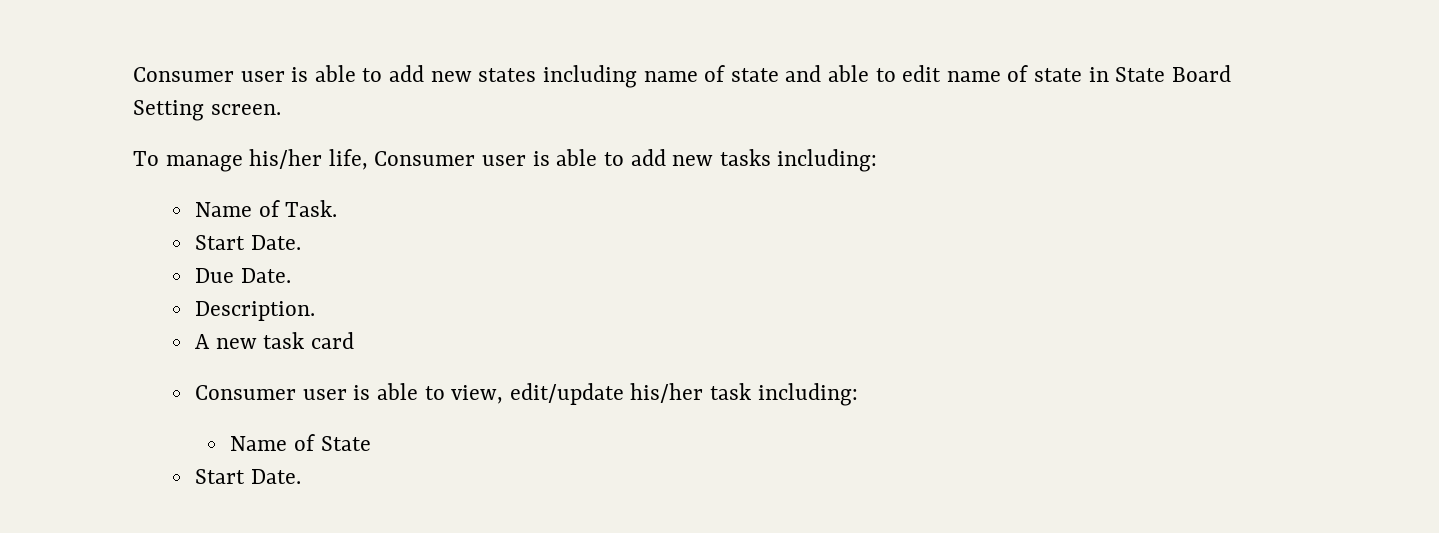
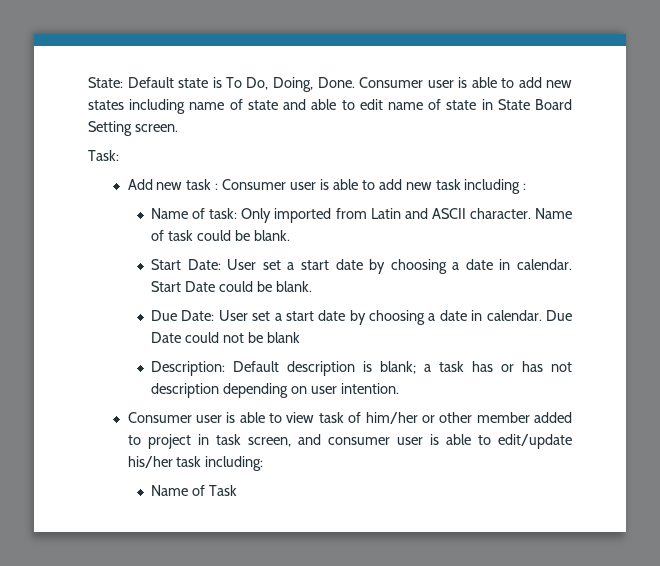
(133, 74) none -> [88,77,355,92] State: Default state is To Do, Doing, Done.
[133,149,878,172] [195,200,338,217] [195,235,301,250] [195,268,291,283] [195,301,316,321] [195,332,354,349] [195,383,504,404] To manage his/her life, Consumer user is able to add new tasks including: // Name of Task. // Start Date. // Due Date. // Description. // A new task card // Consumer user is able to view, -> [88,150,119,161] [127,179,527,194] [151,208,573,223] [151,230,290,241] [151,259,573,274] [151,281,312,292] [151,310,573,325] [151,332,300,343] [151,361,572,376] [151,383,399,398] [127,412,573,424] [127,434,491,449] Task: // Add new task : Consumer user is able to add new task including : // Name of task: Only imported from Latin and ASCII character. Name of task could be blank. // Start Date: User set a start date by choosing a date in calendar. Start Date could be blank. // Due Date: User set a start date by choosing a date in calendar. Due Date could not be blank // Description: Default description is blank; a task has or has not description depending on user intention. // Consumer user is able to view task of him/her or other member added to project in task screen, and consumer user is able to
[320,436,371,451] [195,469,301,484] State // Start Date. -> [208,485,237,496] Task

